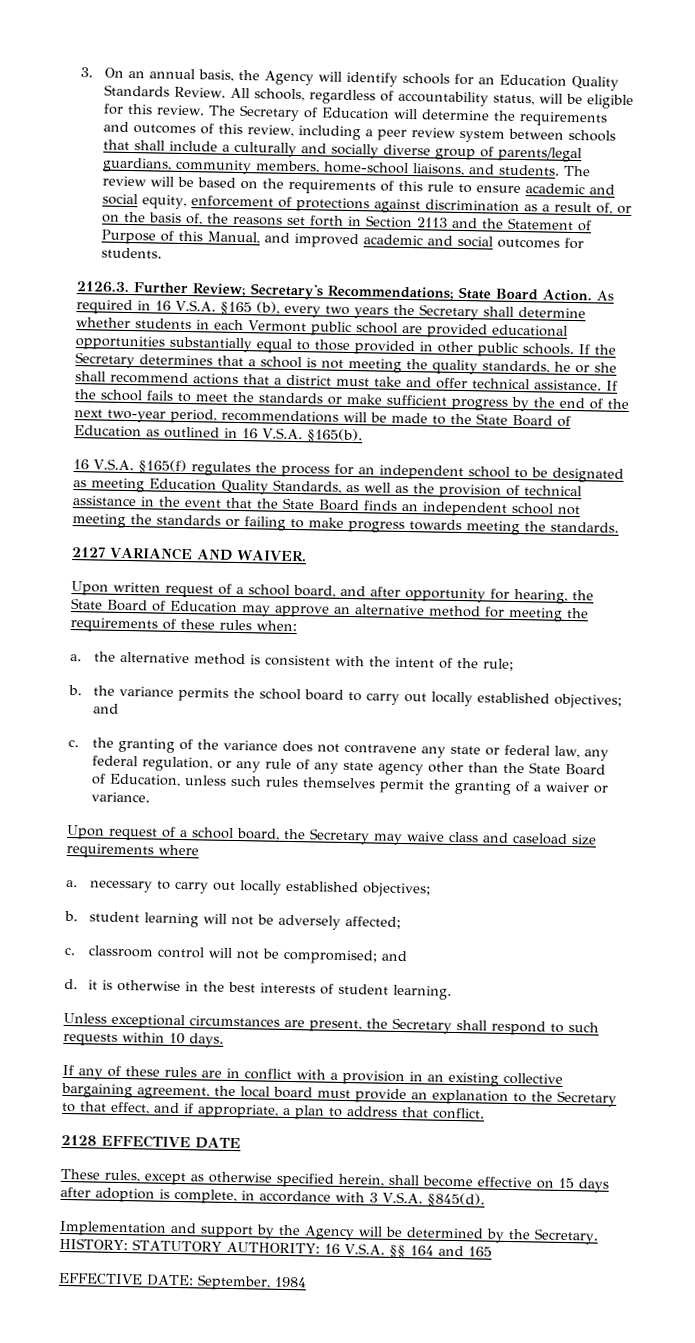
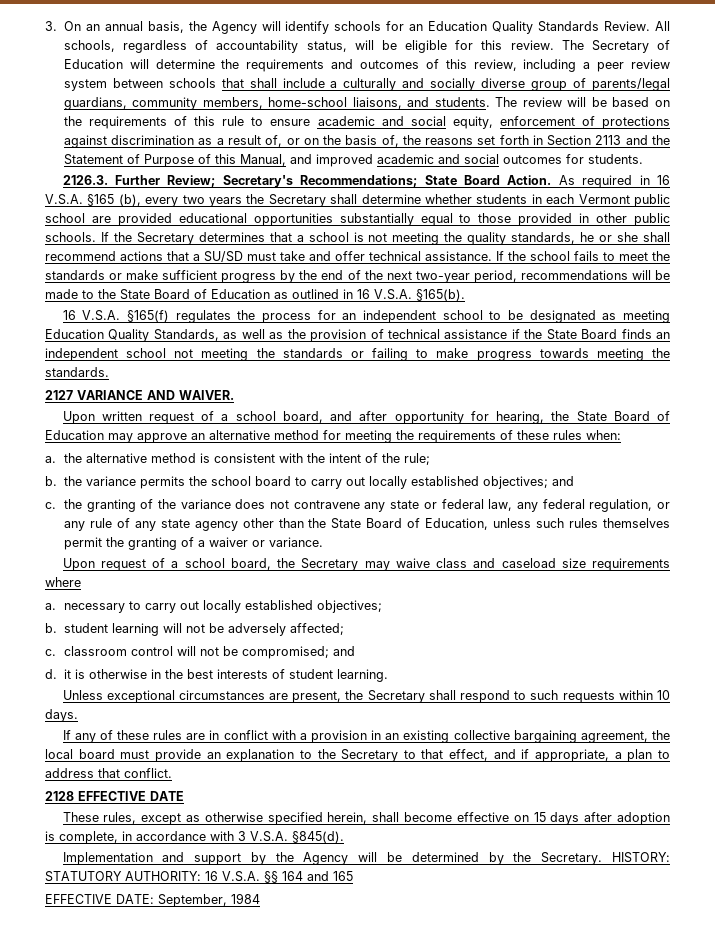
[286,374,332,386] district -> [204,251,243,262] SU/SD
[140,496,253,509] in the event that -> [511,329,520,339] if

